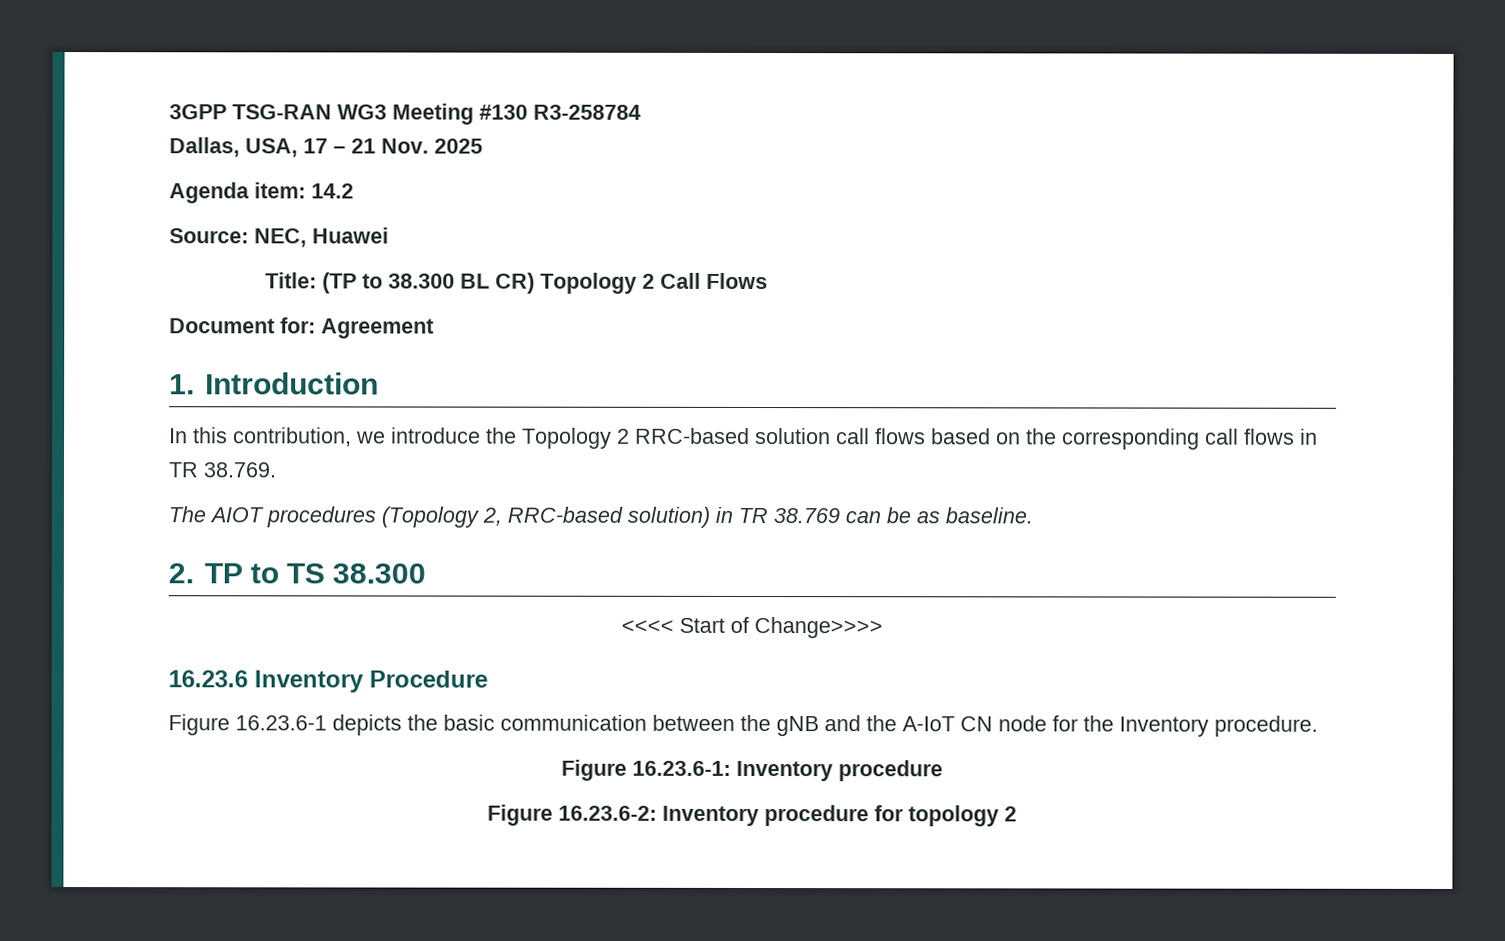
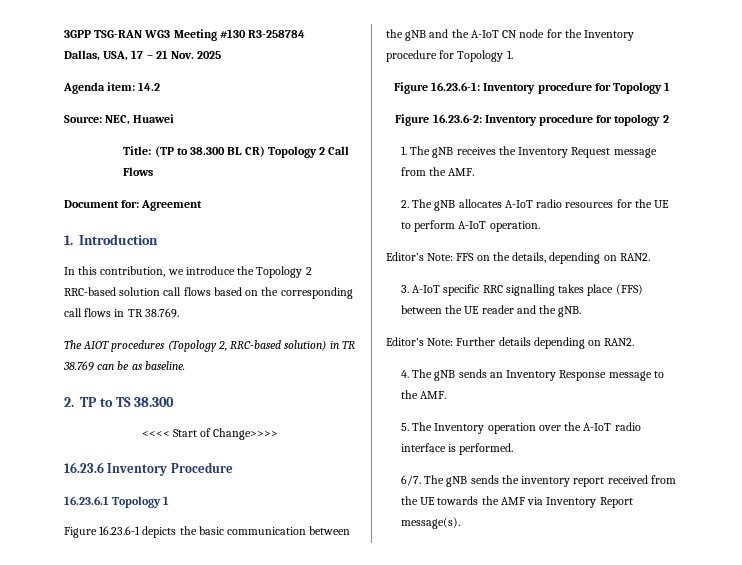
(488, 679) none -> [64,496,170,508] // 16.23.6.1 Topology 1
[1214,715,1318,737] procedure. -> [386,50,513,62] procedure for Topology 1.
(943, 771) none -> [594,82,671,94] for Topology 1
(1017, 814) none -> [400,146,657,158] [400,167,475,176] [400,199,669,211] [400,220,540,232] [386,252,650,264] [400,284,643,296] [400,305,582,317] [386,337,635,349] [400,369,664,381] [400,390,447,399] [400,422,641,434] [400,443,514,455] [400,475,676,487] [400,496,633,508] [400,517,460,529] // 1. The gNB receives the Inventory Request message from the AMF. // 2. The gNB allocates A-IoT radio resources for the UE to perform A-IoT operation. // Editor’s Note: FFS on the details, depending on RAN2. // 3. A-IoT specific RRC signalling takes place (FFS) between the UE reader and the gNB. // Editor’s Note: Further details depending on RAN2. // 4. The gNB sends an Inventory Response message to the AMF. // 5. The Inventory operation over the A-IoT radio interface is performed. // 6/7. The gNB sends the inventory report received from the UE towards the AMF via Inventory Report message(s).

